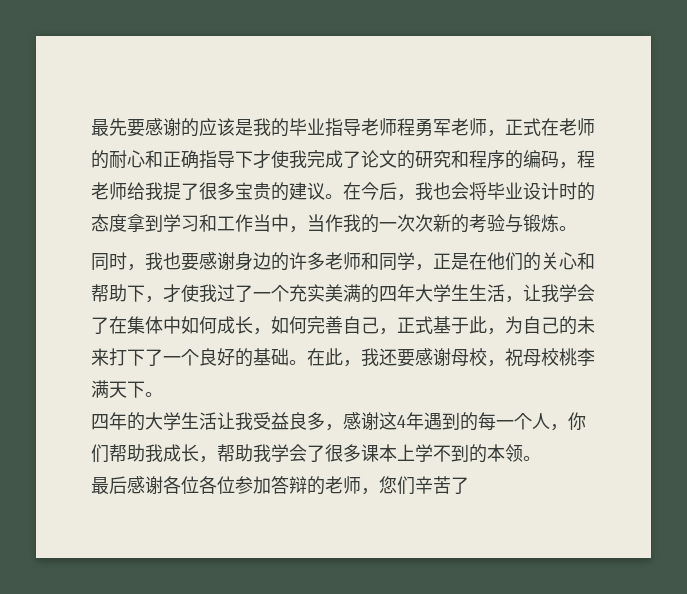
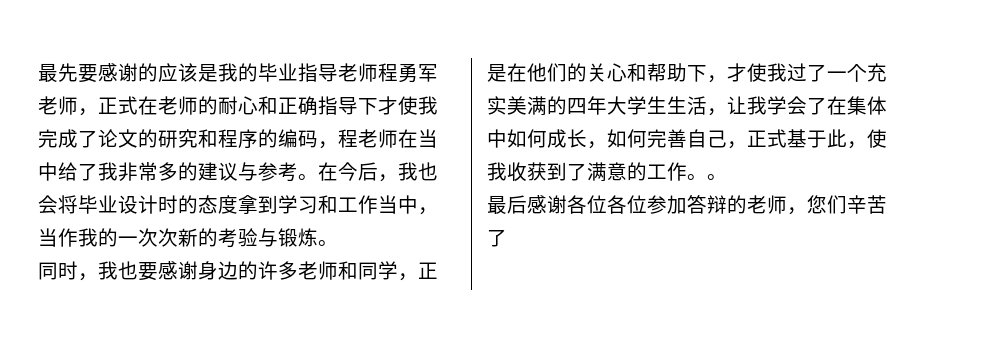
[127,182,325,201] 给我提了很多宝贵的建议 -> [398,129,438,148] [38,162,298,182] 在当中给了我非常多的建议与参考
[505,316,595,335] [91,348,595,367] [91,380,163,398] [91,412,586,431] [91,444,523,463] 为自己的未来打下了一个良好的基础。在此，我还要感谢母校，祝母校桃李满天下。 // 四年的大学生活让我受益良多，感谢这4年遇到的每一个人，你们帮助我成长，帮助我学会了很多课本上学不到的本领 -> [867,129,887,148] [487,162,707,182] 使我收获到了满意的工作。

